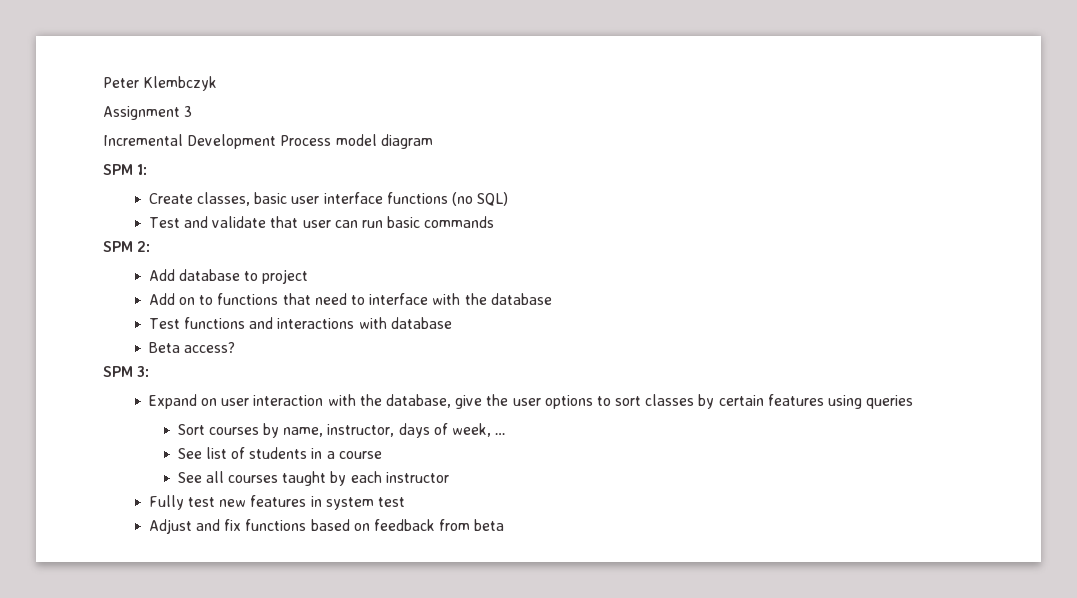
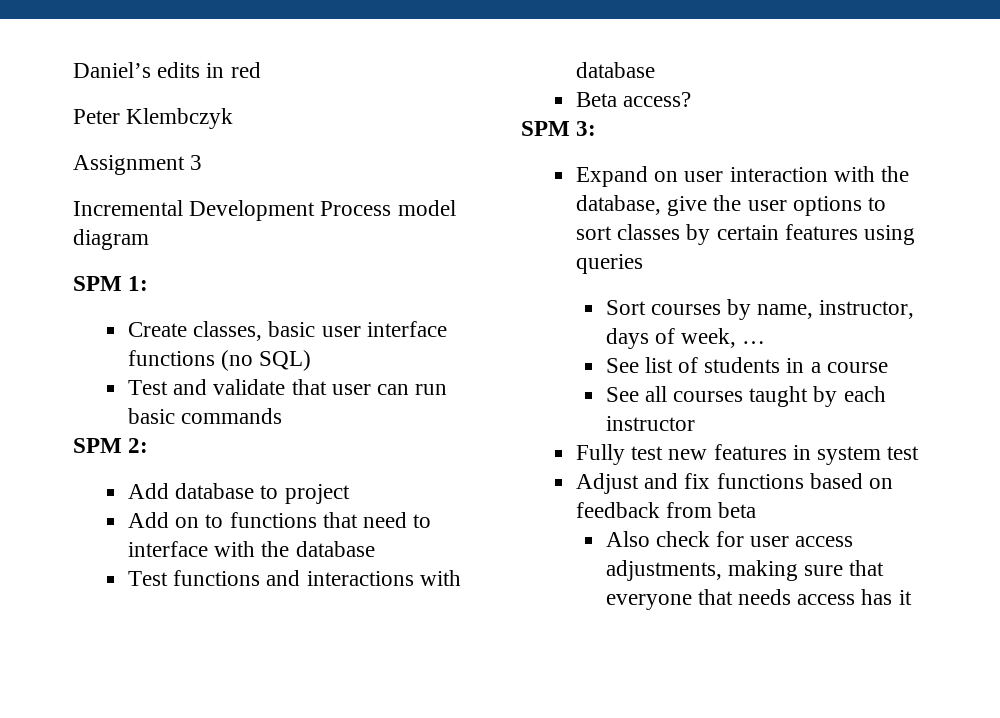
(103, 82) none -> [73,62,261,78] Daniel’s edits in red //
(505, 525) none -> [605,531,854,547] [605,560,885,581] [605,589,912,610] // Also check for user access adjustments, making sure that everyone that needs access has it

